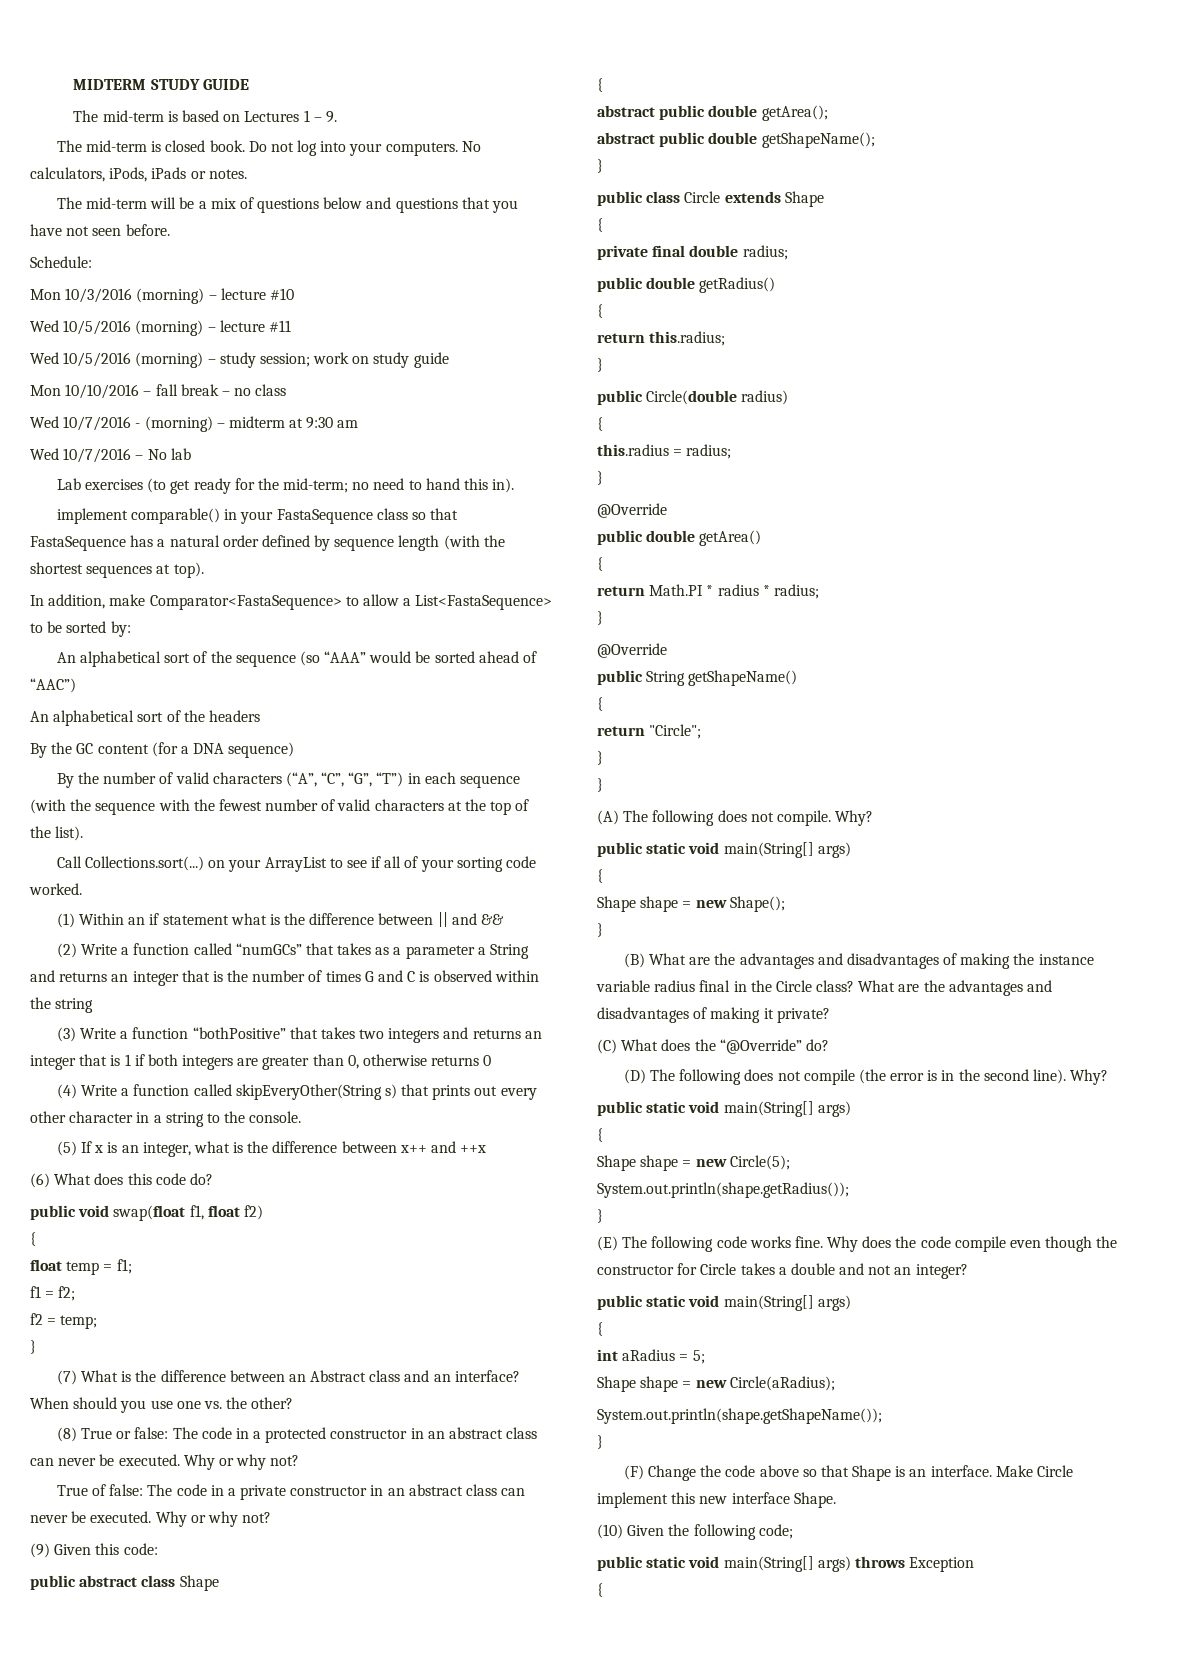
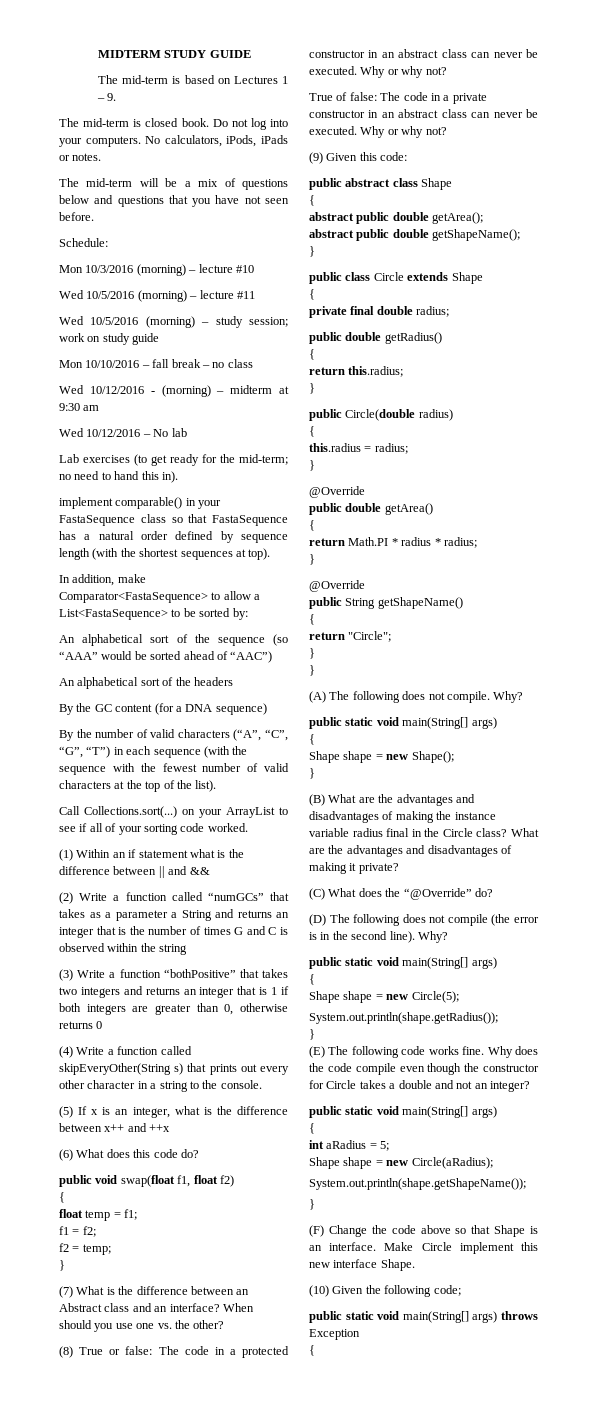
[63,416,132,431] 10/7/2016 -> [89,386,144,394] 10/12/2016
[63,448,132,463] 10/7/2016 -> [86,429,141,437] 10/12/2016

